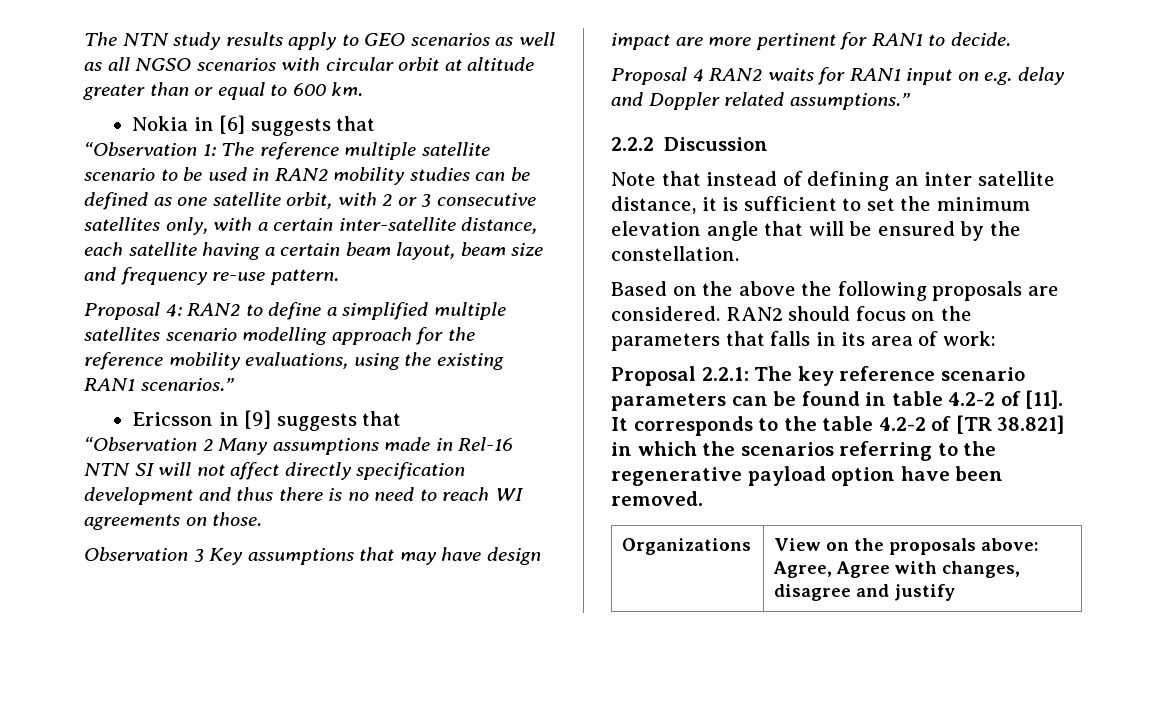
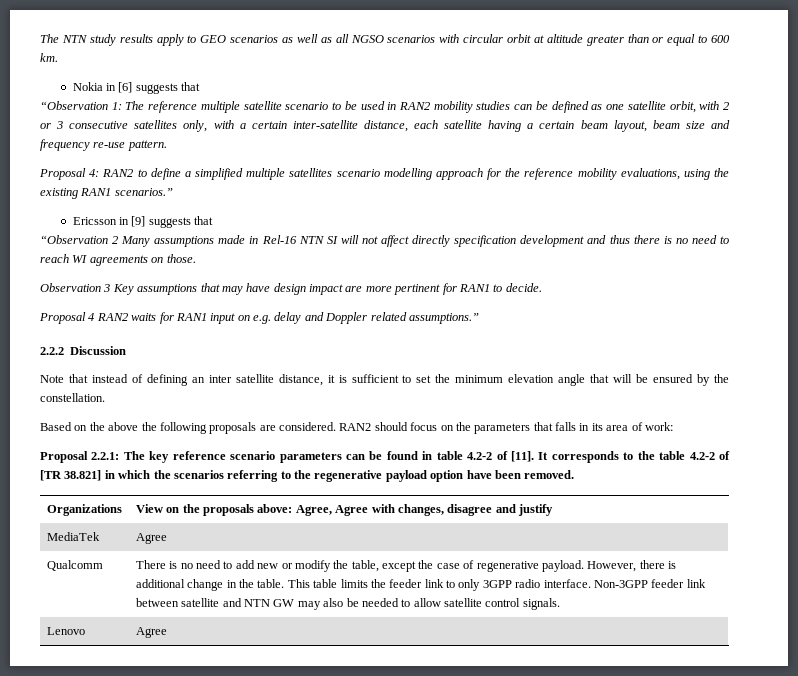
(956, 592) none -> [46,532,100,541] [135,533,167,544] [46,560,103,571] [135,560,677,572] [135,579,706,591] [135,598,560,610] [46,627,85,635] [135,627,167,638] // MediaTek | Agree // Qualcomm | There is no need to add new or modify the table, except the case of regenerative payload. However, there is additional change in the table. This table limits the feeder link to only 3GPP radio interface. Non-3GPP feeder link between satellite and NTN GW may also be needed to allow satellite control signals. // Lenovo | Agree

